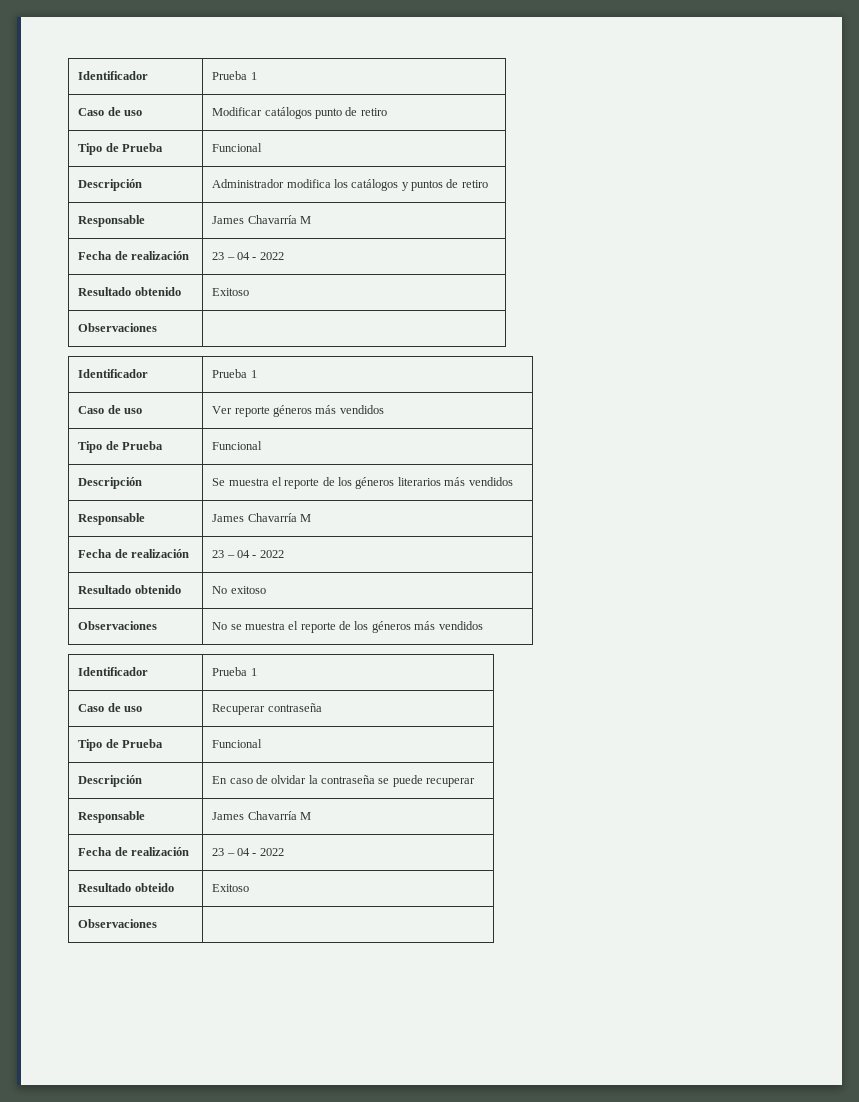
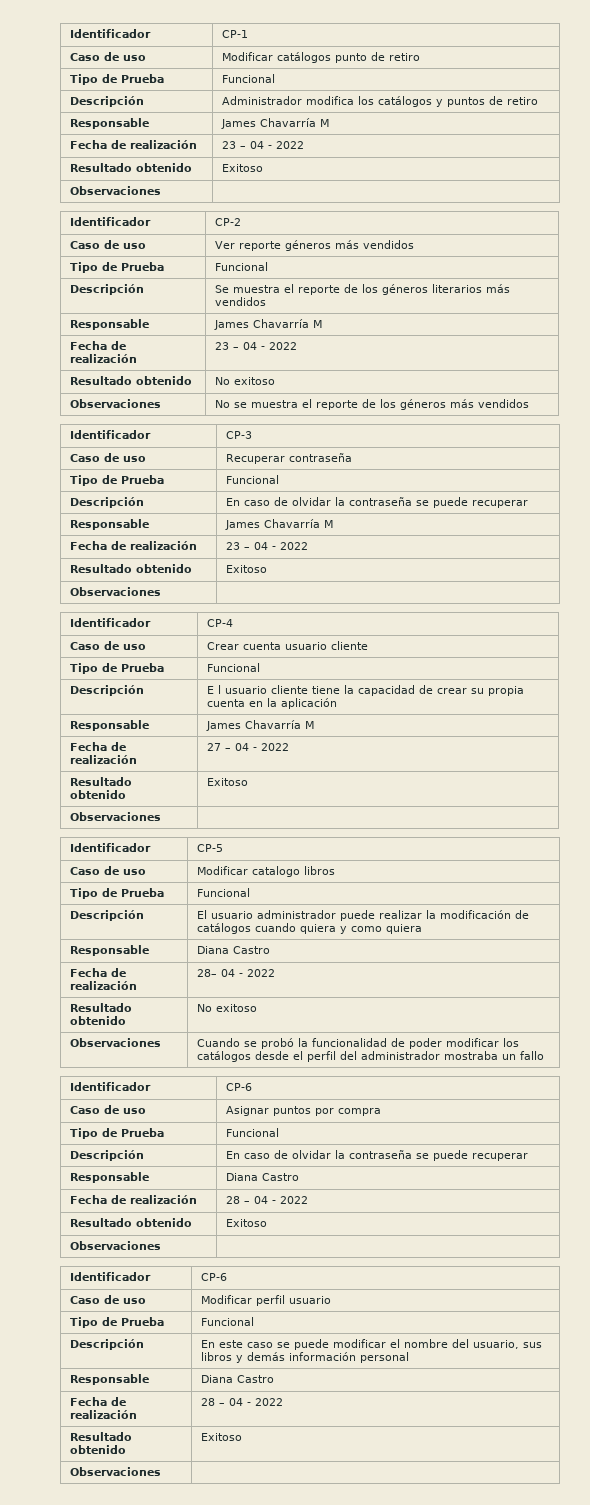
[78,71,149,80] [212,71,257,80] Identificador | Prueba 1 -> [69,29,151,38] [221,30,248,38] Identificador | CP-1
[212,369,257,378] Prueba 1 -> [214,218,241,226] CP-2
[212,667,257,676] Prueba 1 -> [225,431,252,439] CP-3
[134,883,174,892] [212,884,250,892] [78,919,158,928] obteido | Exitoso // Observaciones | -> [135,564,192,573] [225,565,267,573] [69,587,161,596] [69,618,151,627] [206,619,233,627] [69,641,146,650] [206,641,368,650] [69,663,164,674] [206,663,260,672] [69,685,144,696] [206,685,524,696] [206,698,337,709] [69,720,149,731] [205,720,314,731] [69,742,126,751] [69,755,137,764] [206,743,289,751] [69,777,132,786] [69,790,126,799] [206,778,248,786] [69,812,161,821] [69,843,151,852] [196,844,223,852] [69,866,146,875] [196,866,335,877] [69,888,164,899] [196,888,250,897] [69,910,144,921] [196,910,529,921] [196,923,422,934] [69,945,149,956] [196,946,270,954] [69,968,126,977] [69,981,137,990] [196,969,275,977] [69,1003,132,1012] [69,1016,126,1025] [196,1004,257,1012] [69,1038,161,1047] [196,1038,519,1049] [196,1051,544,1062] [69,1082,151,1091] [225,1083,252,1091] [69,1105,146,1114] [225,1106,381,1116] [69,1128,164,1139] [225,1128,279,1137] [69,1150,144,1161] [225,1150,528,1161] [69,1172,149,1183] [225,1173,299,1181] [69,1195,197,1204] [225,1196,308,1204] [69,1218,192,1227] [225,1219,267,1227] [69,1241,161,1250] [69,1272,151,1281] [200,1273,227,1281] [69,1295,146,1304] [200,1295,331,1306] [69,1317,164,1328] [200,1317,254,1326] [69,1339,144,1350] [200,1339,542,1350] [200,1352,409,1363] [69,1374,149,1385] [200,1375,274,1383] [69,1397,126,1406] [69,1410,137,1419] [200,1398,283,1406] [69,1432,132,1441] [69,1445,126,1454] [200,1433,242,1441] [69,1467,161,1476] obtenido | Exitoso // Observaciones | // Identificador | CP-4 // Caso de uso | Crear cuenta usuario cliente // Tipo de Prueba | Funcional // Descripción | E l usuario cliente tiene la capacidad de crear su propia cuenta en la aplicación // Responsable | James Chavarría M // Fecha de realización | 27 – 04 - 2022 // Resultado obtenido | Exitoso // Observaciones | // Identificador | CP-5 // Caso de uso | Modificar catalogo libros // Tipo de Prueba | Funcional // Descripción | El usuario administrador puede realizar la modificación de catálogos cuando quiera y como quiera // Responsable | Diana Castro // Fecha de realización | 28– 04 - 2022 // Resultado obtenido | No exitoso // Observaciones | Cuando se probó la funcionalidad de poder modificar los catálogos desde el perfil del administrador mostraba un fallo // Identificador | CP-6 // Caso de uso | Asignar puntos por compra // Tipo de Prueba | Funcional // Descripción | En caso de olvidar la contraseña se puede recuperar // Responsable | Diana Castro // Fecha de realización | 28 – 04 - 2022 // Resultado obtenido | Exitoso // Observaciones | // Identificador | CP-6 // Caso de uso | Modificar perfil usuario // Tipo de Prueba | Funcional // Descripción | En este caso se puede modificar el nombre del usuario, sus libros y demás información personal // Responsable | Diana Castro // Fecha de realización | 28 – 04 - 2022 // Resultado obtenido | Exitoso // Observaciones |

